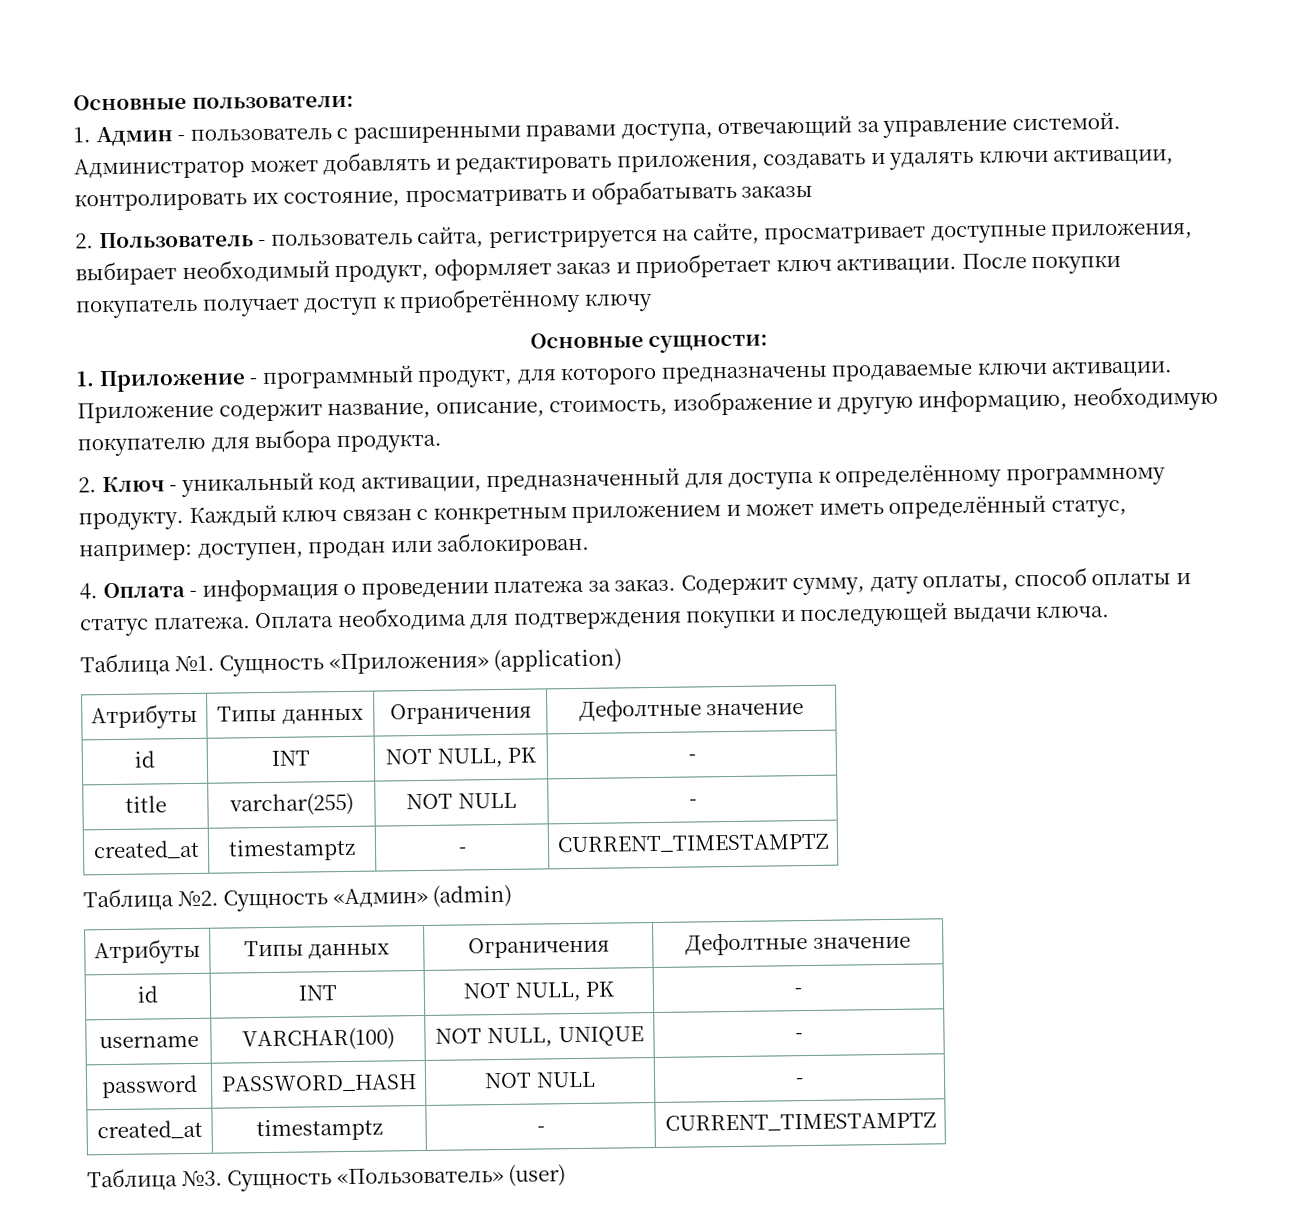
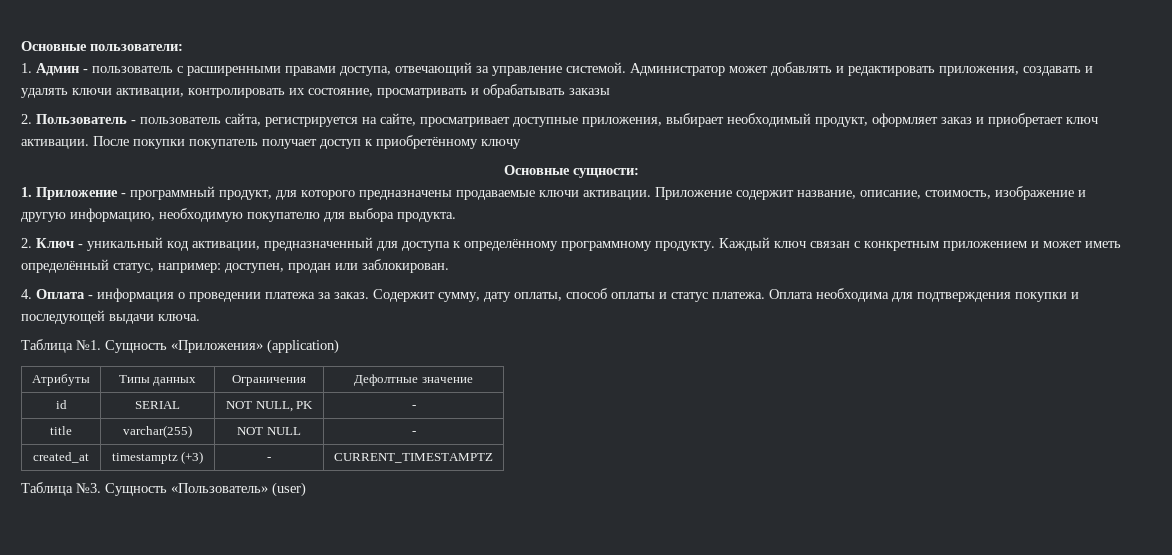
[271,750,310,766] INT -> [135,401,180,409] SERIAL
[458,847,467,854] [557,833,829,854] [83,884,513,912] [94,938,201,965] [243,940,391,960] [467,936,610,959] [685,932,911,956] [137,985,159,1003] [297,985,337,1001] [462,981,615,1002] [794,988,802,995] [98,1034,199,1049] [241,1027,395,1052] [435,1026,644,1048] [795,1033,803,1040] [100,1074,198,1099] [220,1074,417,1093] [484,1071,596,1089] [796,1078,804,1085] [96,1119,203,1140] [255,1118,383,1142] | - | CURRENT_TIMESTAMPTZ // Таблица №2. Сущность «Админ» (admin) // Атрибуты | Типы данных | Ограничения | Дефолтные значение // id | INT | NOT NULL, PK | - // username | VARCHAR(100) | NOT NULL, UNIQUE | - // password | PASSWORD_HASH | NOT NULL | - // created_at | timestamptz -> [181,451,204,464] (+3)

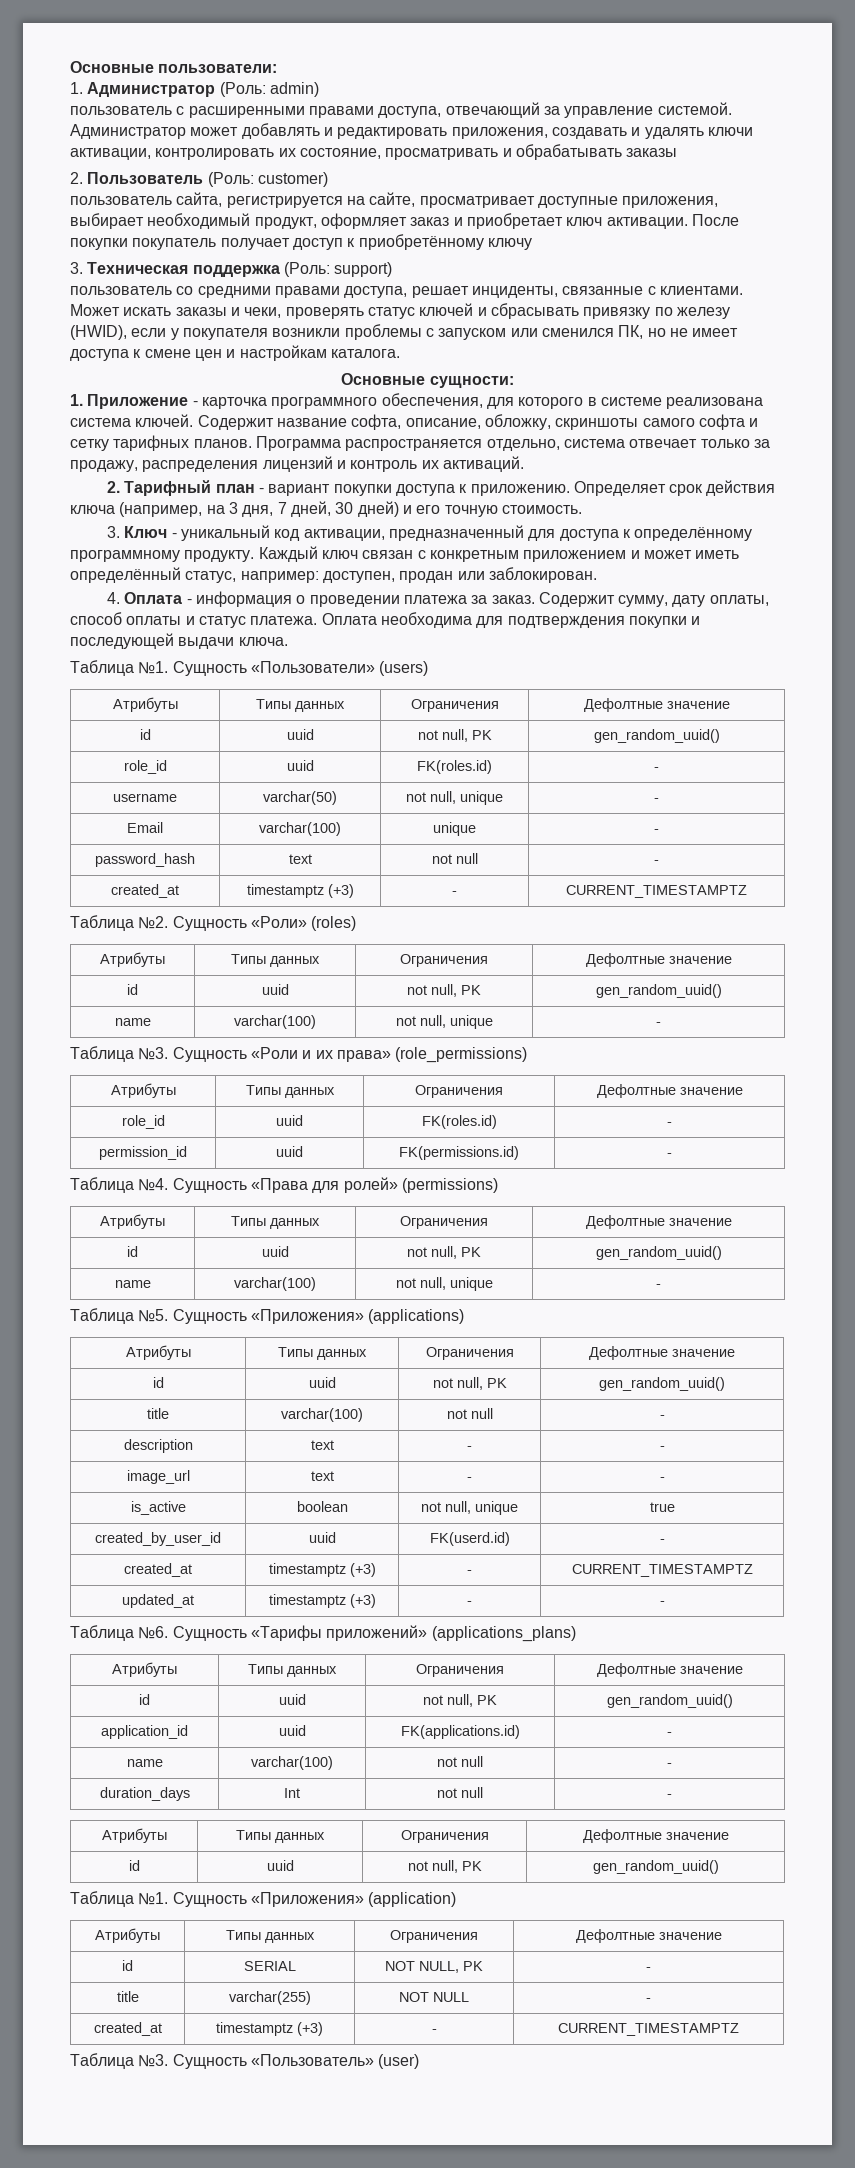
[36,63,88,76] Админ - -> [87,82,319,97] Администратор (Роль: admin) //
[131,120,136,124] - -> [207,172,328,187] (Роль: customer) //
(521, 144) none -> [70,262,393,277] [70,286,743,298] [70,303,730,319] [70,324,739,340] [70,345,400,361] // 3. Техническая поддержка (Роль: support) // пользователь со средними правами доступа, решает инциденты, связанные с клиентами. Может искать заказы и чеки, проверять статус ключей и сбрасывать привязку по железу (HWID), если у покупателя возникли проблемы с запуском или сменился ПК, но не имеет доступа к смене цен и настройкам каталога.
[130,186,1086,200] [21,208,456,222] [21,238,32,248] программный продукт, для которого предназначены продаваемые ключи активации. Приложение содержит название, описание, стоимость, изображение и другую информацию, необходимую покупателю для выбора продукта. // 2. -> [201,393,764,409] [70,414,759,430] [70,435,770,451] [70,456,524,472] [106,480,776,496] [70,501,582,517] [106,526,120,538] карточка программного обеспечения, для которого в системе реализована система ключей. Содержит название софта, описание, обложку, скриншоты самого софта и сетку тарифных планов. Программа распространяется отдельно, система отвечает только за продажу, распределения лицензий и контроль их активаций. // 2. Тарифный план - вариант покупки доступа к приложению. Определяет срок действия ключа (например, на 3 дня, 7 дней, 30 дней) и его точную стоимость. // 3.
(200, 317) none -> [70,660,429,676] [112,697,178,712] [256,699,345,712] [410,699,499,712] [583,698,730,712] [139,729,151,740] [286,729,314,740] [417,729,492,742] [593,729,720,743] [123,760,167,774] [286,760,314,771] [417,760,492,774] [654,767,659,771] [113,793,177,802] [263,791,337,805] [406,791,503,805] [654,798,659,802] [127,822,163,833] [259,822,341,836] [433,822,476,836] [654,829,659,833] [95,853,195,867] [288,854,312,864] [431,853,478,864] [654,860,659,864] [111,884,179,898] [246,884,354,898] [452,891,457,895] [566,885,747,898] [70,915,357,931] [100,952,165,967] [231,954,320,967] [400,954,488,967] [585,953,732,967] [127,984,138,995] [261,984,289,995] [407,984,481,997] [595,984,722,998] [114,1018,151,1026] [234,1015,316,1029] [395,1015,493,1029] [656,1022,661,1026] [70,1046,528,1063] [110,1083,176,1098] [245,1085,335,1098] [415,1085,503,1098] [596,1084,743,1098] [121,1115,165,1129] [276,1115,303,1126] [421,1115,497,1129] [667,1122,672,1126] [99,1146,187,1160] [276,1146,303,1157] [399,1146,519,1160] [667,1153,672,1157] [70,1177,498,1193] [100,1214,165,1229] [231,1216,320,1229] [400,1216,488,1229] [585,1215,732,1229] [127,1246,138,1257] [261,1246,289,1257] [407,1246,481,1259] [595,1246,722,1260] [114,1280,151,1288] [234,1277,316,1291] [395,1277,493,1291] [656,1284,661,1288] [70,1308,465,1324] [125,1345,191,1360] [278,1347,367,1360] [425,1347,514,1360] [589,1346,735,1360] [152,1377,164,1388] [308,1377,336,1388] [432,1377,507,1390] [599,1377,725,1391] [147,1408,169,1419] [281,1408,363,1422] [446,1408,493,1419] [659,1415,665,1419] [123,1439,193,1453] [310,1440,334,1450] [467,1446,472,1450] [659,1446,665,1450] [126,1470,190,1484] [310,1471,334,1481] [467,1477,472,1481] [659,1477,665,1481] [130,1501,186,1515] [296,1501,348,1512] [421,1501,518,1515] [649,1502,675,1512] [95,1532,221,1546] [308,1532,336,1543] [429,1532,510,1546] [659,1539,665,1543] [124,1563,192,1577] [268,1563,376,1577] [467,1570,472,1574] [571,1564,753,1577] [122,1594,194,1608] [268,1594,376,1608] [467,1601,472,1605] [659,1601,665,1605] [70,1625,576,1642] [112,1662,177,1677] [248,1664,337,1677] [416,1664,504,1677] [596,1663,743,1677] [139,1694,150,1705] [278,1694,306,1705] [423,1694,497,1707] [606,1694,733,1708] [101,1725,188,1739] [278,1725,306,1736] [400,1725,520,1739] [667,1732,672,1736] [126,1759,163,1767] [251,1756,333,1770] [437,1756,483,1767] [667,1763,672,1767] [99,1787,190,1801] [284,1788,300,1798] [437,1787,483,1798] [667,1794,672,1798] [101,1828,167,1843] [236,1830,325,1843] [400,1830,489,1843] [582,1829,729,1843] [128,1860,140,1871] [266,1860,294,1871] [407,1860,482,1873] [592,1860,719,1874] // Таблица №1. Сущность «Пользователи» (users) // Атрибуты | Типы данных | Ограничения | Дефолтные значение // id | uuid | not null, PK | gen_random_uuid() // role_id | uuid | FK(roles.id) | - // username | varchar(50) | not null, unique | - // Email | varchar(100) | unique | - // password_hash | text | not null | - // created_at | timestamptz (+3) | - | CURRENT_TIMESTAMPTZ // Таблица №2. Сущность «Роли» (roles) // Атрибуты | Типы данных | Ограничения | Дефолтные значение // id | uuid | not null, PK | gen_random_uuid() // name | varchar(100) | not null, unique | - // Таблица №3. Сущность «Роли и их права» (role_permissions) // Атрибуты | Типы данных | Ограничения | Дефолтные значение // role_id | uuid | FK(roles.id) | - // permission_id | uuid | FK(permissions.id) | - // Таблица №4. Сущность «Права для ролей» (permissions) // Атрибуты | Типы данных | Ограничения | Дефолтные значение // id | uuid | not null, PK | gen_random_uuid() // name | varchar(100) | not null, unique | - // Таблица №5. Сущность «Приложения» (applications) // Атрибуты | Типы данных | Ограничения | Дефолтные значение // id | uuid | not null, PK | gen_random_uuid() // title | varchar(100) | not null | - // description | text | - | - // image_url | text | - | - // is_active | boolean | not null, unique | true // created_by_user_id | uuid | FK(userd.id) | - // created_at | timestamptz (+3) | - | CURRENT_TIMESTAMPTZ // updated_at | timestamptz (+3) | - | - // Таблица №6. Сущность «Тарифы приложений» (applications_plans) // Атрибуты | Типы данных | Ограничения | Дефолтные значение // id | uuid | not null, PK | gen_random_uuid() // application_id | uuid | FK(applications.id) | - // name | varchar(100) | not null | - // duration_days | Int | not null | - // Атрибуты | Типы данных | Ограничения | Дефолтные значение // id | uuid | not null, PK | gen_random_uuid()

